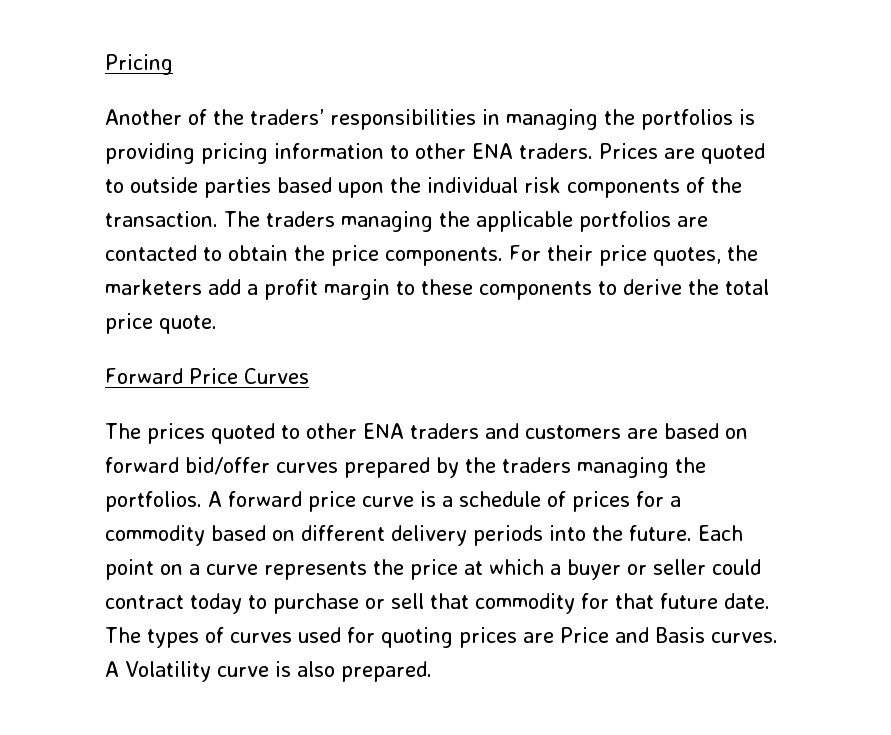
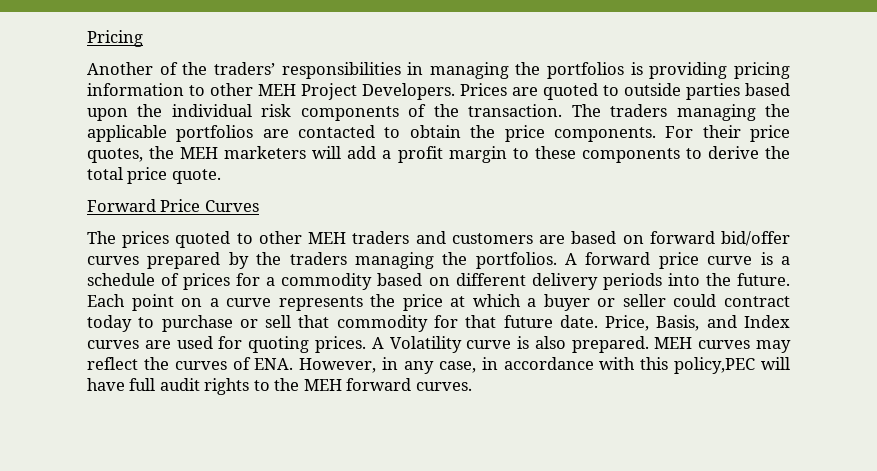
[472,143,593,159] ENA traders. -> [258,83,455,100] MEH Project Developers.
[105,279,202,295] marketers -> [180,146,342,159] MEH marketers will
[363,423,404,439] ENA -> [308,232,347,244] MEH
[105,627,778,648] The types of curves used for quoting prices are Price and Basis curves. -> [605,315,791,331] [87,336,366,353] Price, Basis, and Index curves are used for quoting prices.
(432, 671) none -> [654,337,792,353] [87,357,790,374] [87,378,472,395] MEH curves may reflect the curves of ENA. However, in any case, in accordance with this policy,PEC will have full audit rights to the MEH forward curves.

